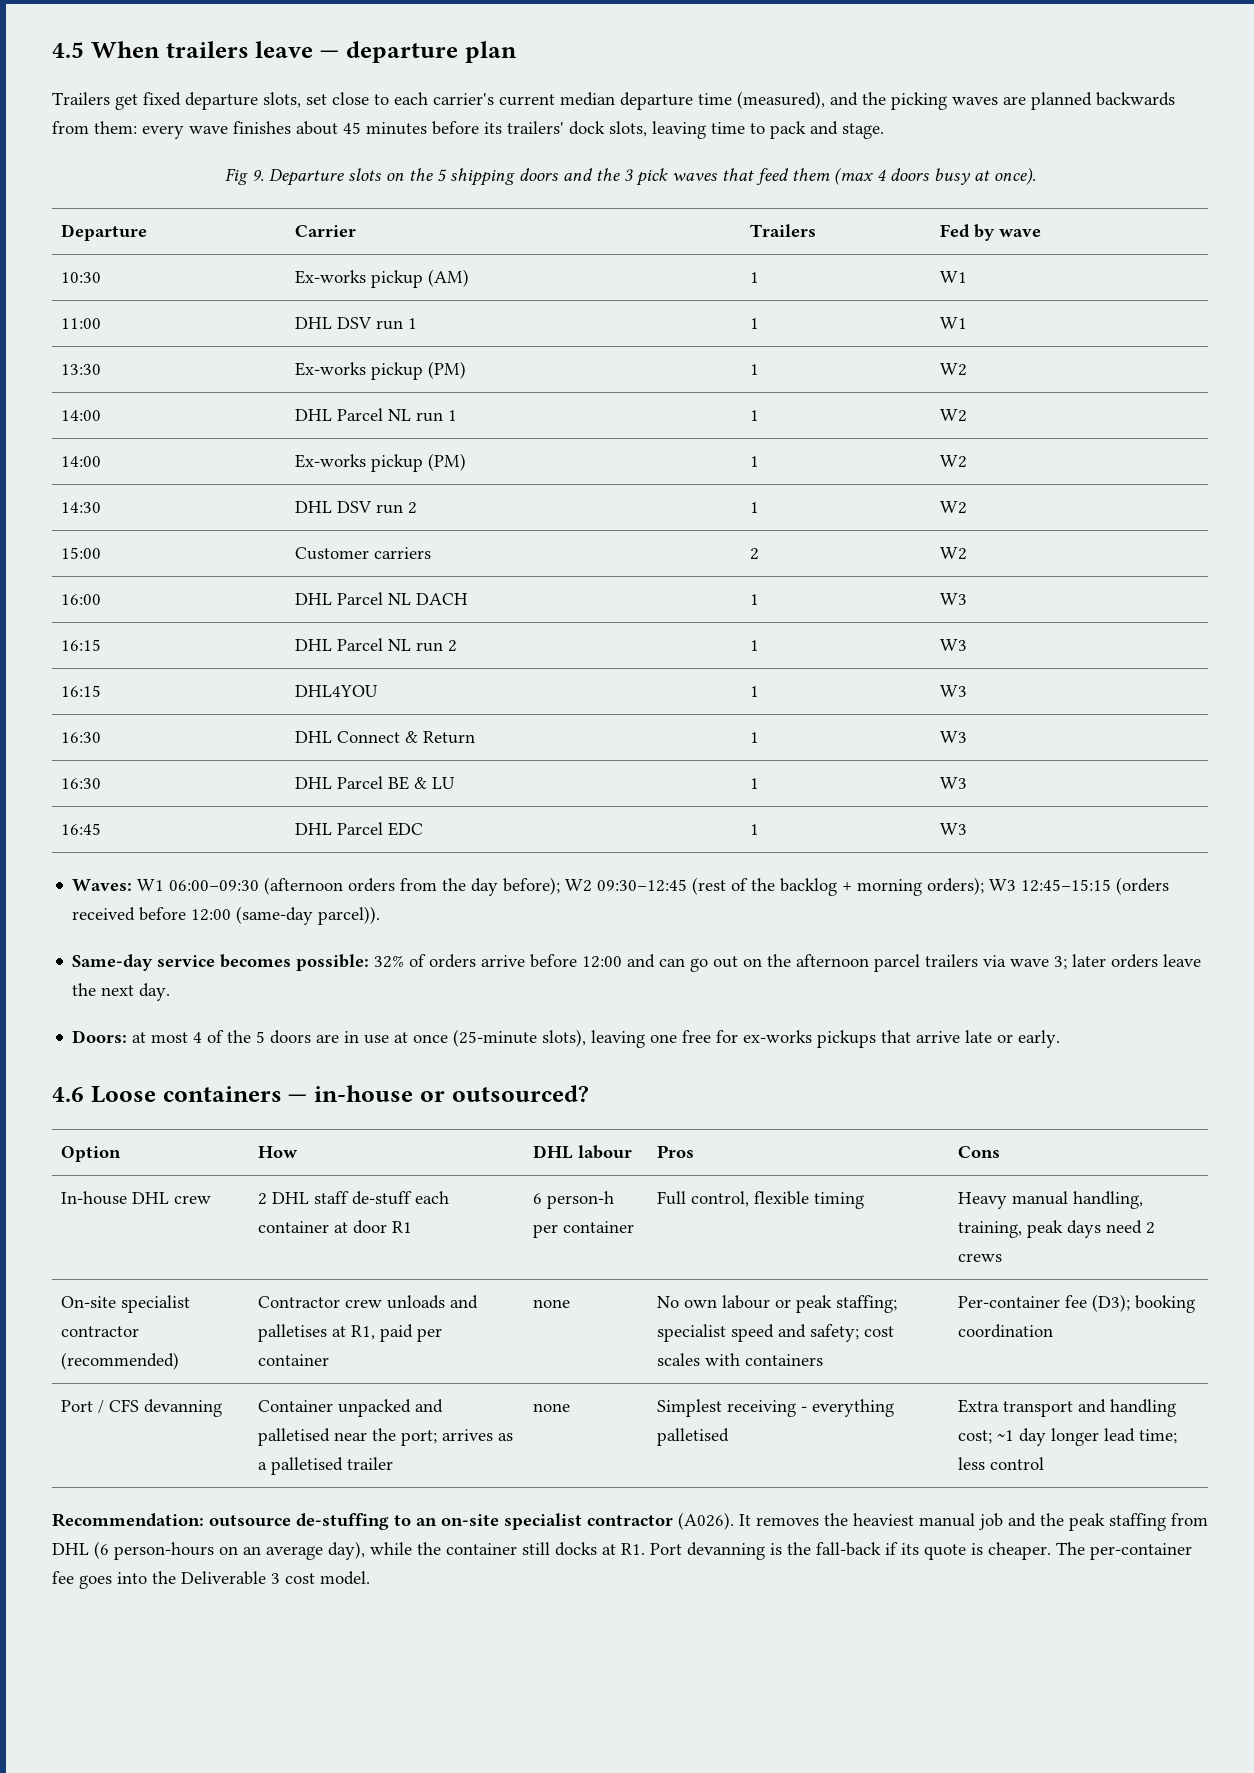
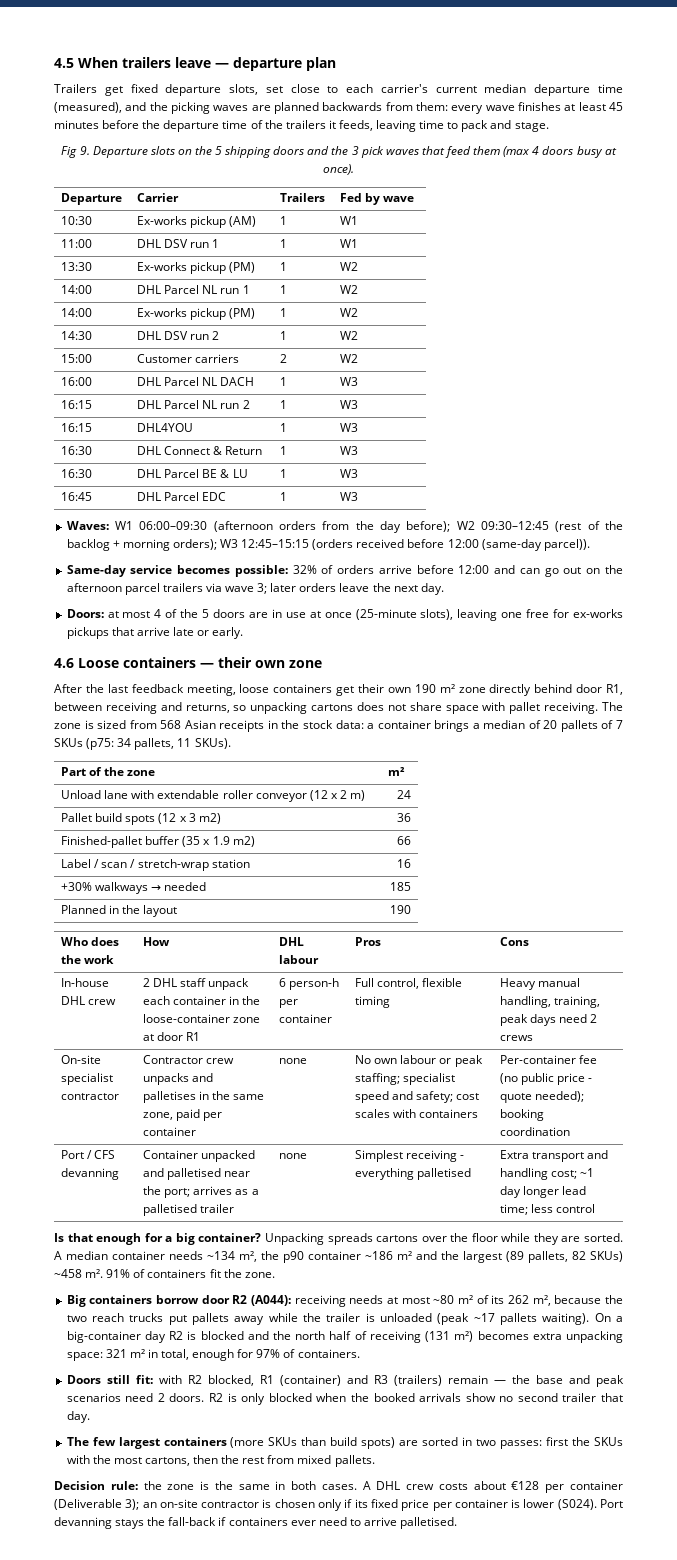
[296,121,338,135] about -> [564,102,606,111] at least
[484,121,647,137] its trailers' dock slots, -> [142,120,373,132] the departure time of the trailers it feeds,
[314,1085,589,1102] [61,1146,122,1162] in-house or outsourced? // Option -> [218,657,322,668] [54,684,623,696] [54,702,623,714] [54,720,623,732] [54,738,231,750] [61,767,156,776] [388,767,406,776] [61,790,366,802] [396,790,411,799] [61,813,221,825] [396,813,411,822] [61,836,255,848] [396,836,411,845] [61,859,250,871] [396,859,411,868] [61,882,207,894] [389,882,411,891] [61,905,178,917] [389,905,411,914] [61,937,120,946] [61,955,115,964] their own zone // After the last feedback meeting, loose containers get their own 190 m² zone directly behind door R1, between receiving and returns, so unpacking cartons does not share space with pallet receiving. The zone is sized from 568 Asian receipts in the stock data: a container brings a median of 20 pallets of 7 SKUs (p75: 34 pallets, 11 SKUs). // Part of the zone | m² // Unload lane with extendable roller conveyor (12 x 2 m) | 24 // Pallet build spots (12 x 3 m2) | 36 // Finished-pallet buffer (35 x 1.9 m2) | 66 // Label / scan / stretch-wrap station | 16 // +30% walkways → needed | 185 // Planned in the layout | 190 // Who does the work
[352,1191,413,1205] de-stuff -> [208,978,250,990] unpack
(330, 1227) none -> [229,996,261,1005] [143,1014,261,1023] in the loose-container zone
[61,1352,180,1370] (recommended) -> (120, 1096) none
[387,1295,446,1309] unloads -> [143,1073,190,1085] unpacks
[332,1325,376,1340] at R1, -> [199,1091,265,1100] [143,1112,174,1120] in the same zone,
[1092,1294,1131,1312] (D3); -> [500,1073,593,1085] [500,1091,585,1103] (no public price - quote needed);
[52,1512,1208,1531] [52,1541,645,1560] Recommendation: outsource de-stuffing to an on-site specialist contractor (A026). It removes the heaviest manual job and the peak staffing from DHL (6 person-hours on an average day), while the container still docks at R1. -> [54,1233,623,1245] [54,1251,623,1263] [54,1269,275,1278] [66,1295,624,1307] [66,1313,624,1325] [66,1331,624,1343] [66,1349,360,1361] [66,1375,625,1387] [66,1393,624,1405] [66,1411,90,1423] [66,1437,624,1449] [66,1455,375,1467] [54,1481,623,1493] [54,1499,597,1511] Is that enough for a big container? Unpacking spreads cartons over the floor while they are sorted. A median container needs ~134 m², the p90 container ~186 m² and the largest (89 pallets, 82 SKUs) ~458 m². 91% of containers fit the zone. // Big containers borrow door R2 (A044): receiving needs at most ~80 m² of its 262 m², because the two reach trucks put pallets away while the trailer is unloaded (peak ~17 pallets waiting). On a big-container day R2 is blocked and the north half of receiving (131 m²) becomes extra unpacking space: 321 m² in total, enough for 97% of containers. // Doors still fit: with R2 blocked, R1 (container) and R3 (trailers) remain — the base and peak scenarios need 2 doors. R2 is only blocked when the booked arrivals show no second trailer that day. // The few largest containers (more SKUs than build spots) are sorted in two passes: first the SKUs with the most cartons, then the rest from mixed pallets. // Decision rule: the zone is the same in both cases. A DHL crew costs about €128 per container (Deliverable 3); an on-site contractor is chosen only if its fixed price per container is lower (S024).
[770,1543,782,1555] is -> [115,1519,145,1529] stays
[901,1542,1192,1560] [52,1571,370,1589] its quote is cheaper. The per-container fee goes into the Deliverable 3 cost model. -> [228,1517,458,1529] containers ever need to arrive palletised.

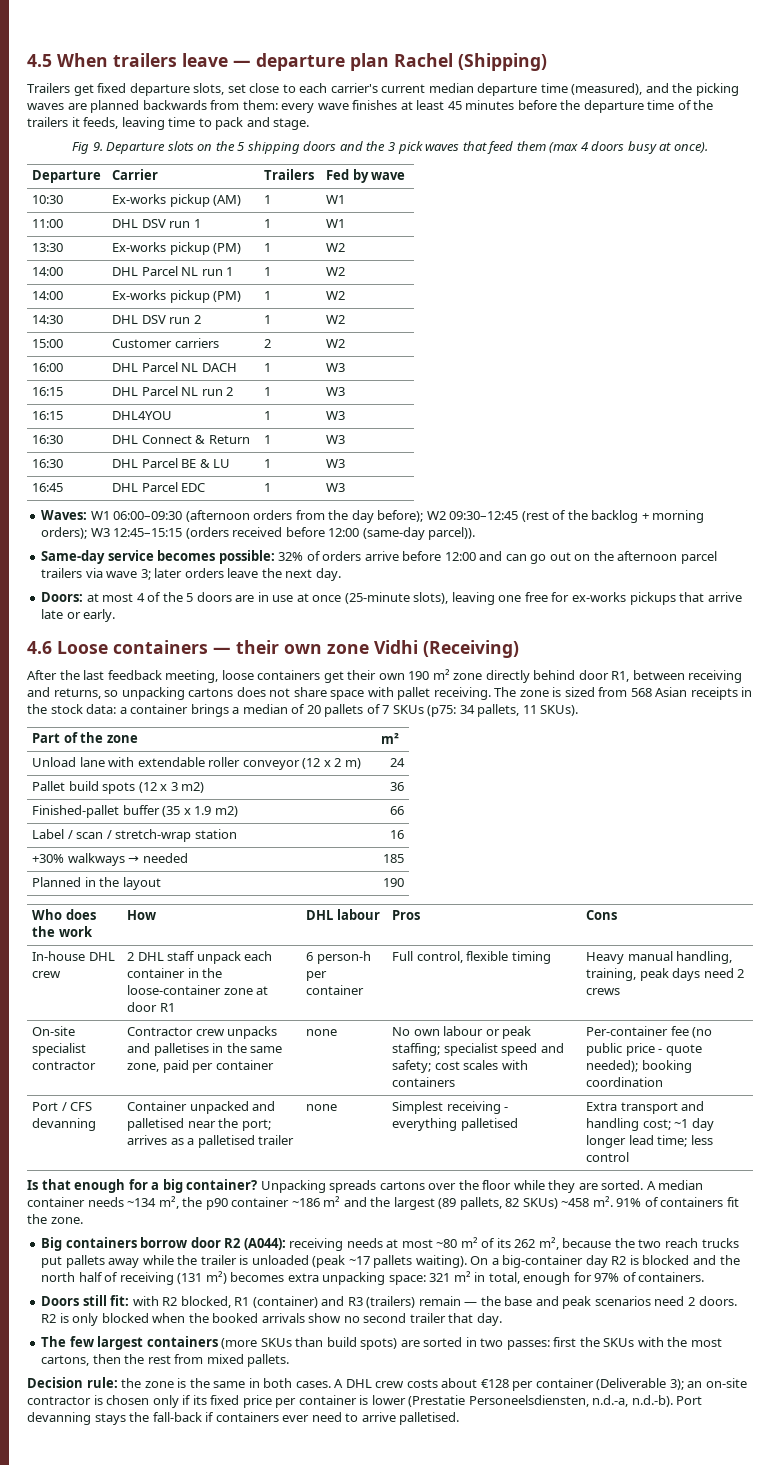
(336, 64) none -> [394,53,547,71] Rachel (Shipping)
(322, 664) none -> [374,640,519,658] Vidhi (Receiving)
[557,1499,597,1510] (S024). -> [408,1395,673,1407] (Prestatie Personeelsdiensten, n.d.-a, n.d.-b).

